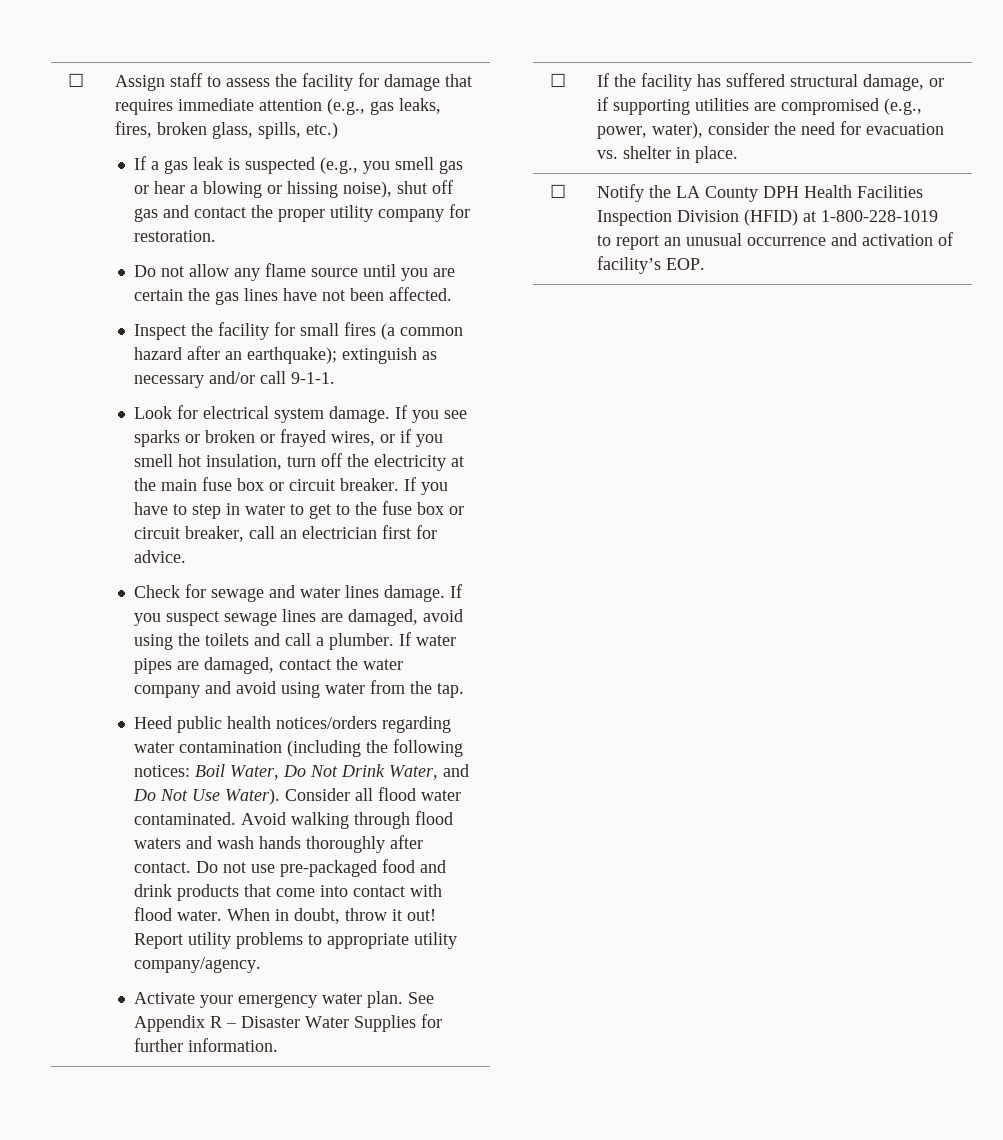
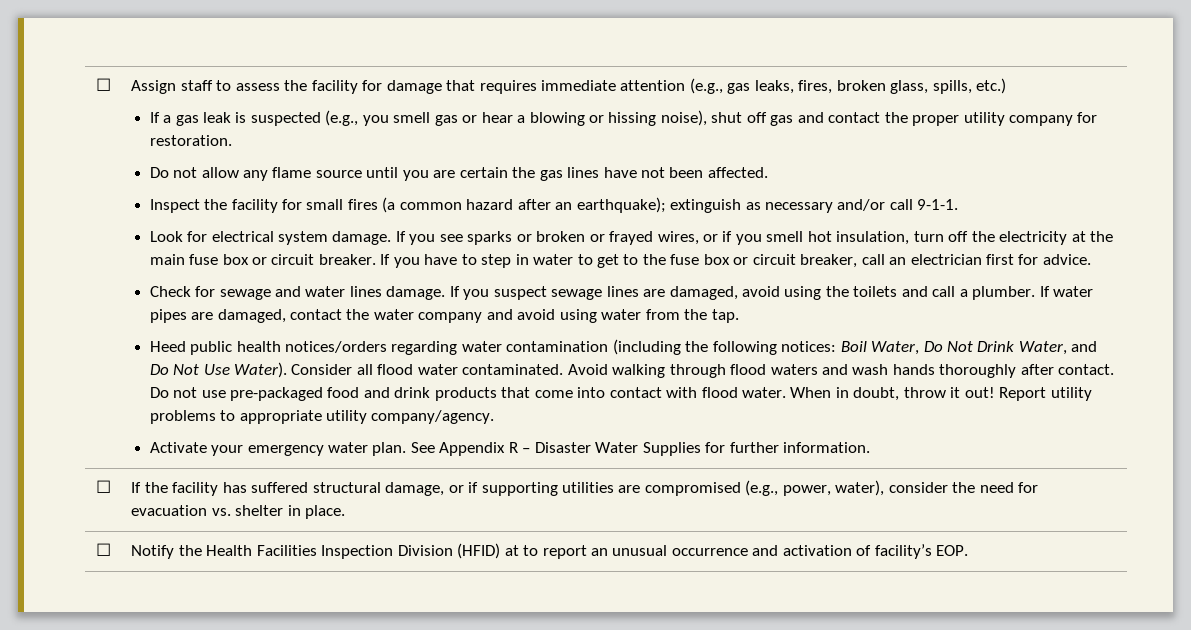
[675,186,799,202] LA County DPH -> (202, 550) none
[820,210,938,222] 1-800-228-1019 -> (519, 550) none

